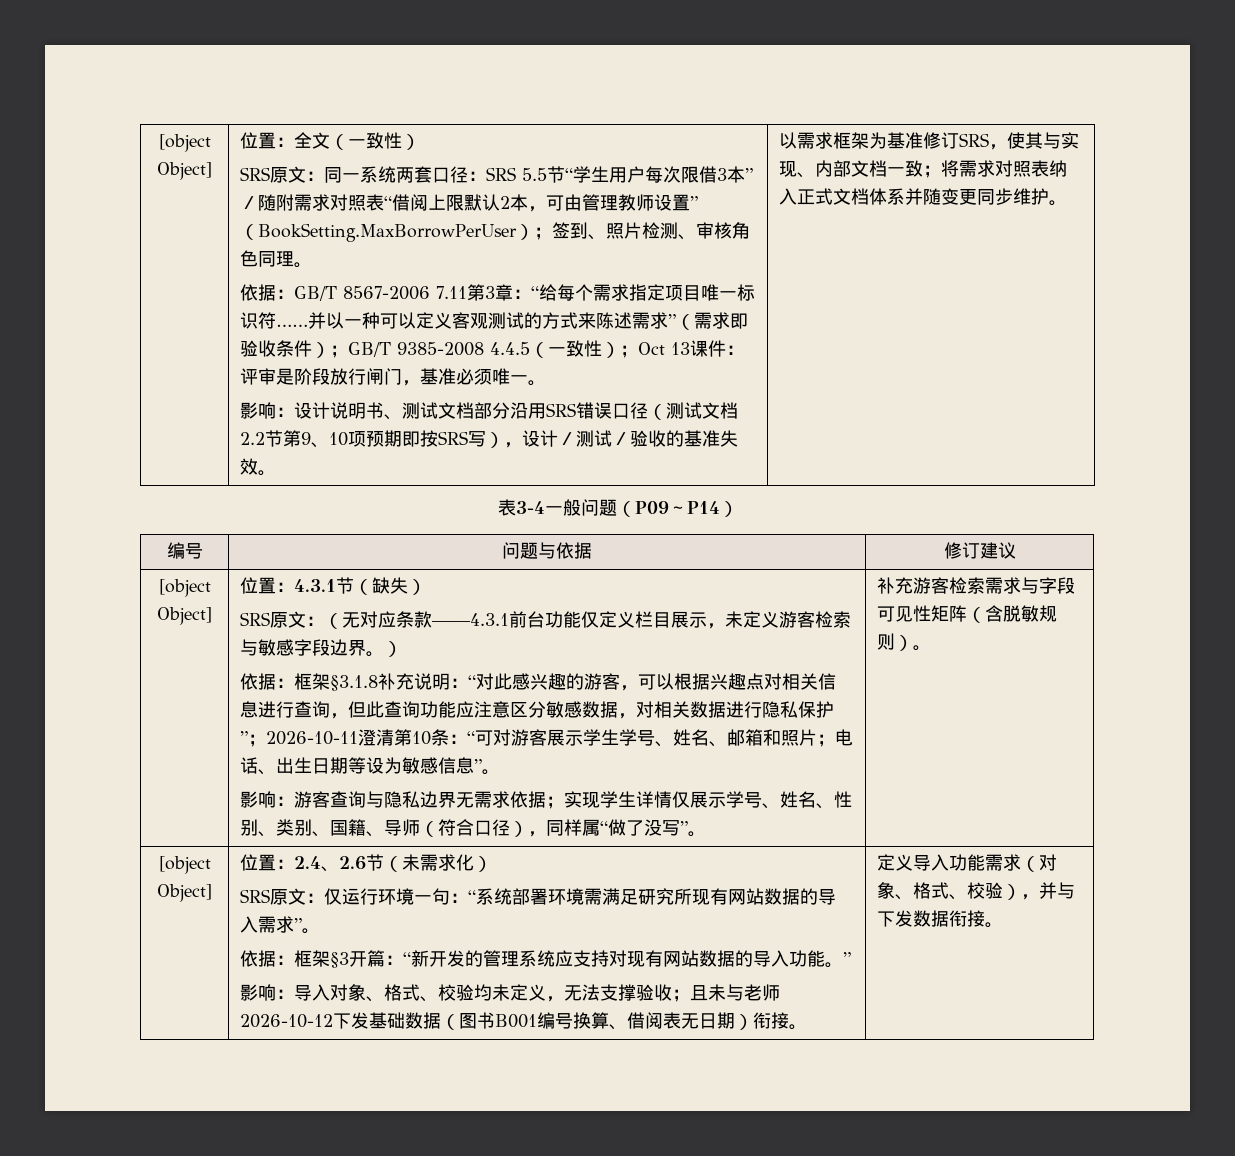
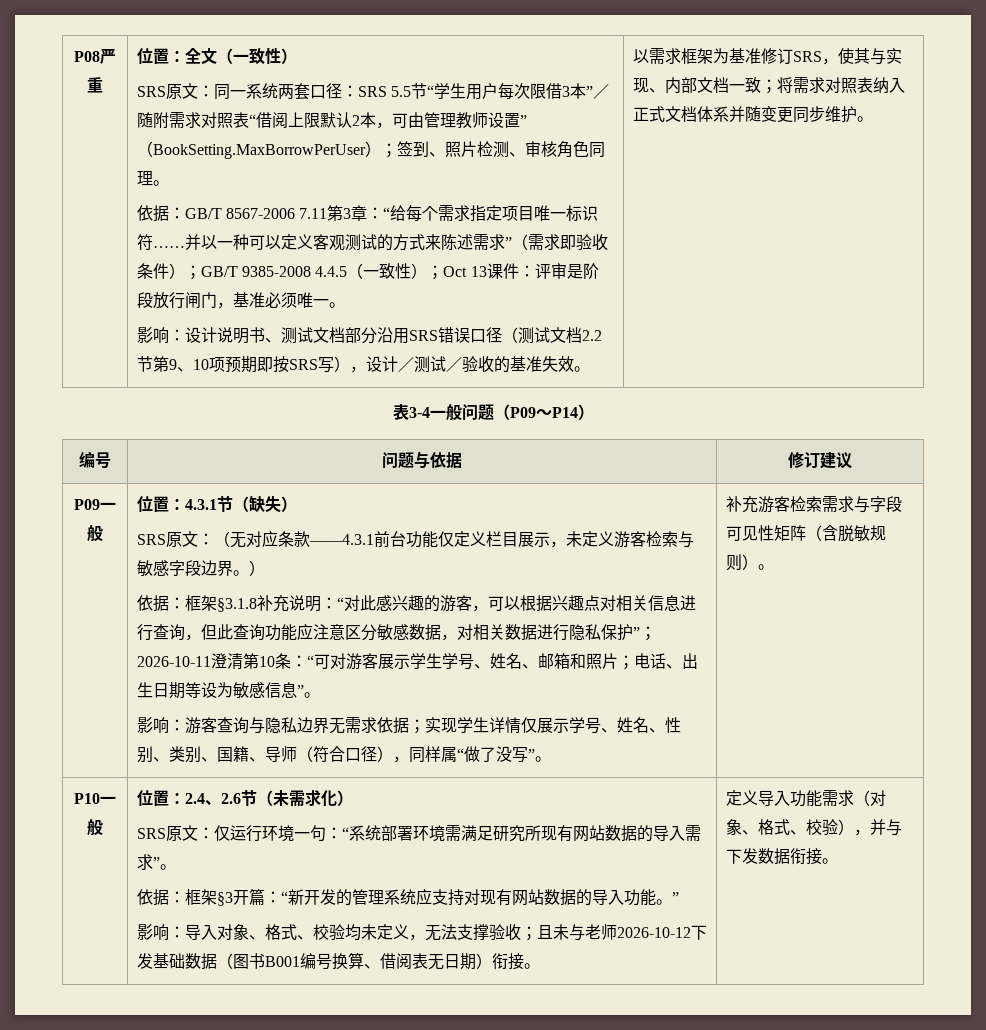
[158,134,211,152] [157,162,212,180] [object Object] -> [74,49,116,64] [87,77,103,93] P08严重
[158,579,211,597] [157,607,212,625] [object Object] -> [74,499,116,510] [87,525,103,541] P09一般
[158,856,211,874] [157,884,212,902] [object Object] -> [74,793,116,804] [87,819,103,835] P10一般

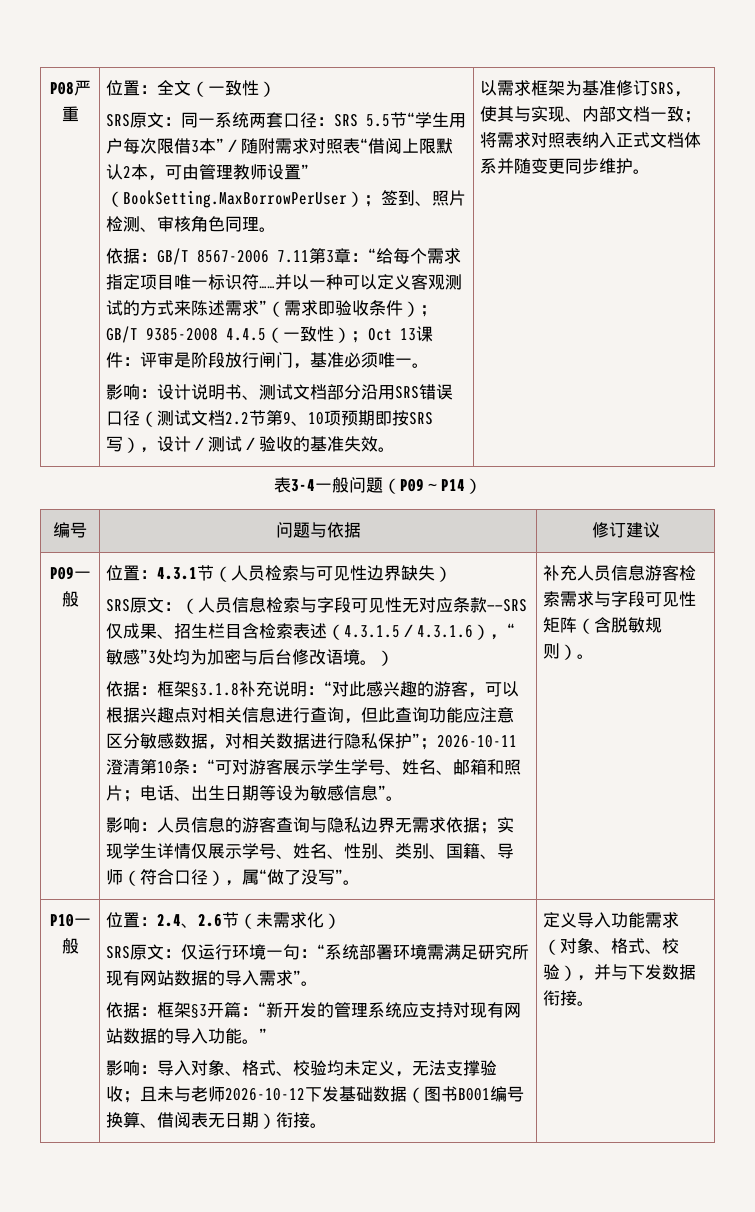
(249, 504) none -> [231,565,402,581] 人员检索与可见性边界
[229,530,694,548] [136,560,233,576] 无对应条款——4.3.1前台功能仅定义栏目展示，未定义游客检索与敏感字段边界 -> [198,597,528,613] [106,623,516,640] [106,649,361,665] 人员信息检索与字段可见性无对应条款——SRS仅成果、招生栏目含检索表述（4.3.1.5／4.3.1.6），“敏感”3处均为加密与后台修改语境
(185, 725) none -> [157,817,243,833] 人员信息的
[408,746,441,763] 同样 -> (243, 883) none
(758, 504) none -> [577,565,646,581] 人员信息

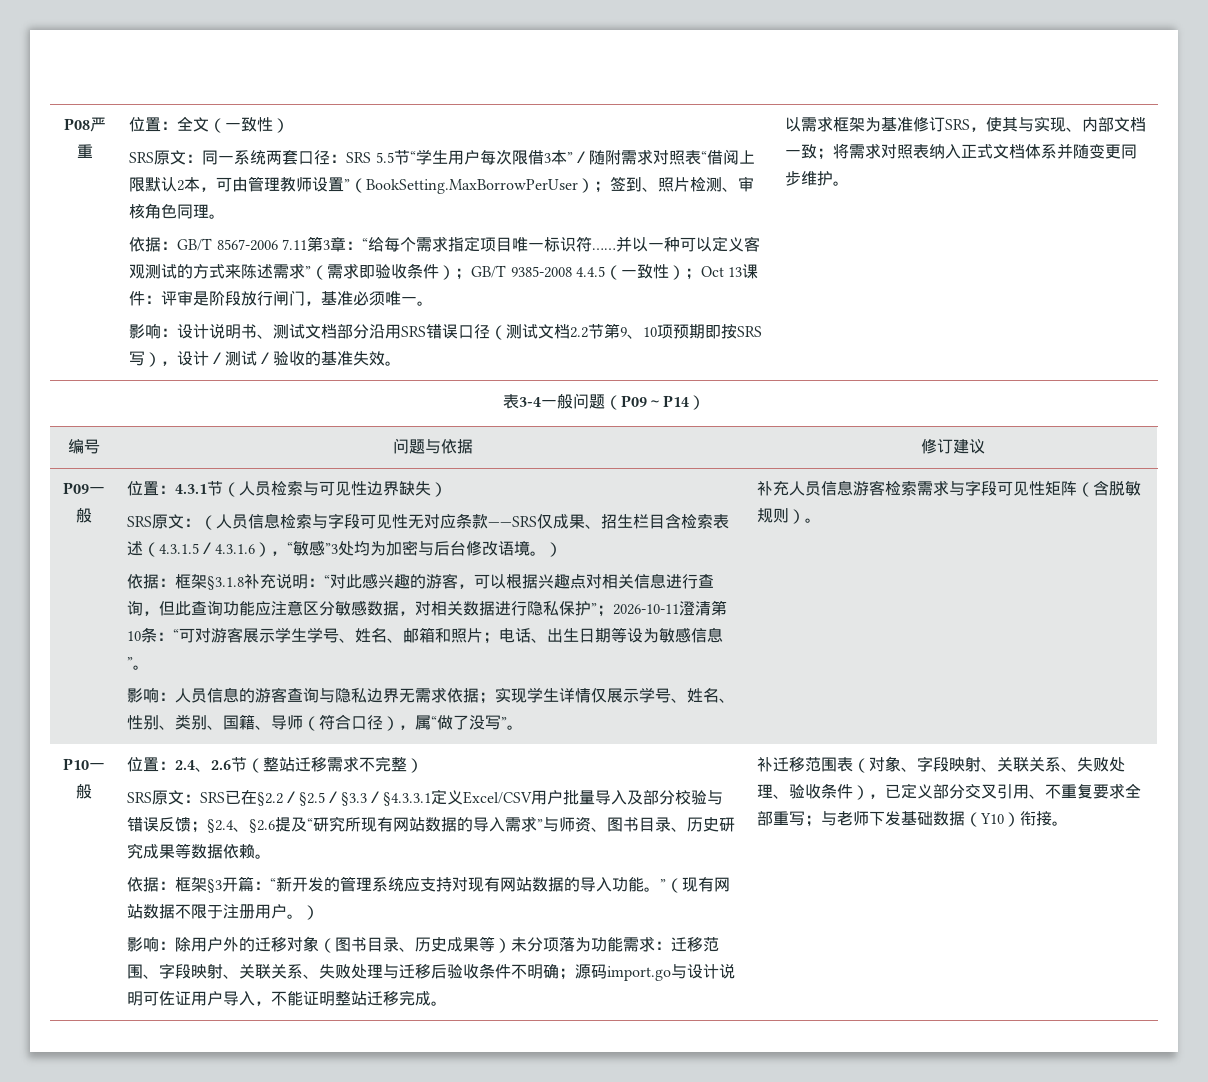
[256,912,342,929] [106,944,479,960] 未需求化） // SRS原文：仅运行环境一句：“系统部署环境需满足 -> [263,756,424,773] [127,789,724,806] [127,817,314,833] 整站迁移需求不完整） // SRS原文：SRS已在§2.2／§2.5／§3.3／§4.3.3.1定义Excel/CSV用户批量导入及部分校验与错误反馈；§2.4、§2.6提及“
(302, 977) none -> [543,817,736,832] [127,843,256,859] 与师资、图书目录、历史研究成果等数据依赖
[106,1059,498,1077] [106,1086,525,1103] [106,1112,328,1129] [543,912,680,928] [543,937,680,955] [543,964,697,981] // 影响：导入对象、格式、校验均未定义，无法支撑验收；且未与老师2026-10-12下发基础数据（图书B001编号换算、借阅表无日期）衔接。 | 定义导入功能需求（对象、格式、校验），并与下发数据 -> [666,877,731,893] [127,904,320,920] [127,936,720,953] [127,963,736,981] [127,990,448,1006] [757,756,1126,773] [757,783,1142,800] [757,811,1021,827] （现有网站数据不限于注册用户。） // 影响：除用户外的迁移对象（图书目录、历史成果等）未分项落为功能需求：迁移范围、字段映射、关联关系、失败处理与迁移后验收条件不明确；源码import.go与设计说明可佐证用户导入，不能证明整站迁移完成。 | 补迁移范围表（对象、字段映射、关联关系、失败处理、验收条件），已定义部分交叉引用、不重复要求全部重写；与老师下发基础数据（Y10）

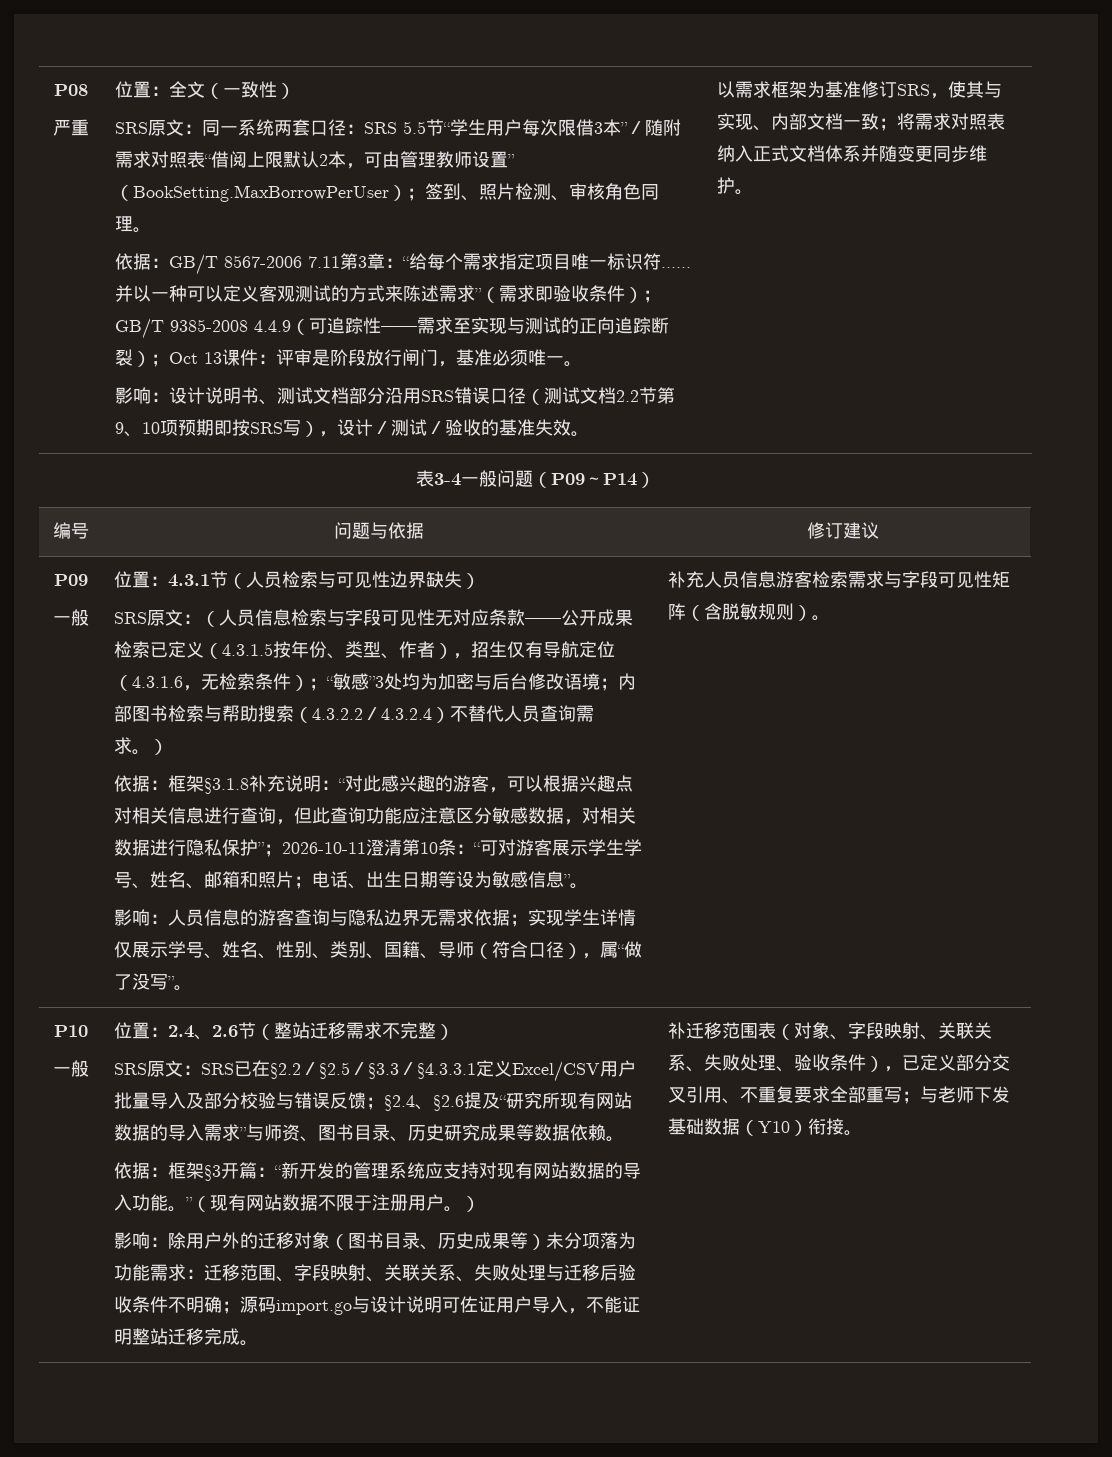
(90, 124) none -> (88, 90) //
[576,264,670,280] 4.4.5（一致性 -> [254,317,670,335] [115,349,134,366] 4.4.9（可追踪性——需求至实现与测试的正向追踪断裂
(89, 488) none -> (88, 580) //
[488,514,730,529] [127,541,288,557] ——SRS仅成果、招生栏目含检索表述（4.3.1.5／4.3.1.6）， -> [525,609,634,626] [114,641,616,659] [114,673,328,691] ——公开成果检索已定义（4.3.1.5按年份、类型、作者），招生仅有导航定位（4.3.1.6，无检索条件）；
(531, 548) none -> [600,673,637,691] [114,705,595,723] [114,737,133,754] ；内部图书检索与帮助搜索（4.3.2.2／4.3.2.4）不替代人员查询需求
(89, 764) none -> (88, 1031) //

